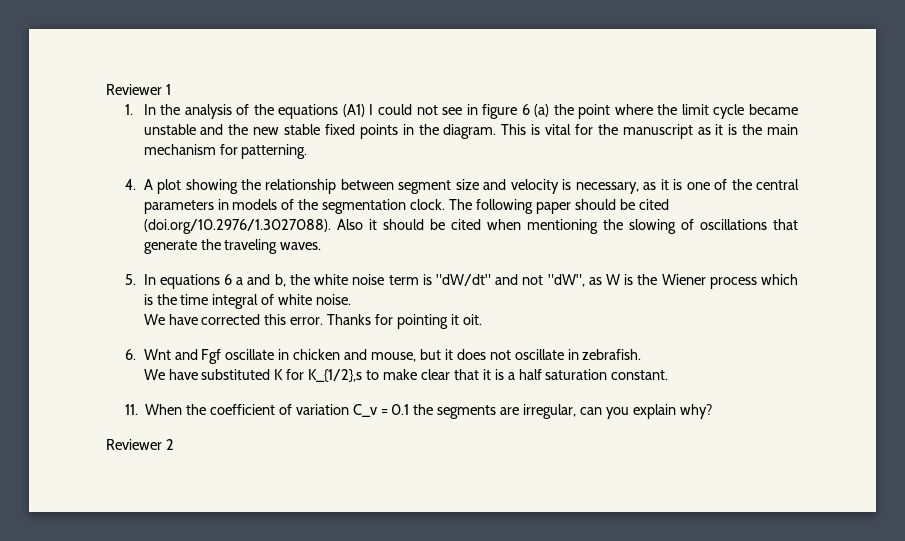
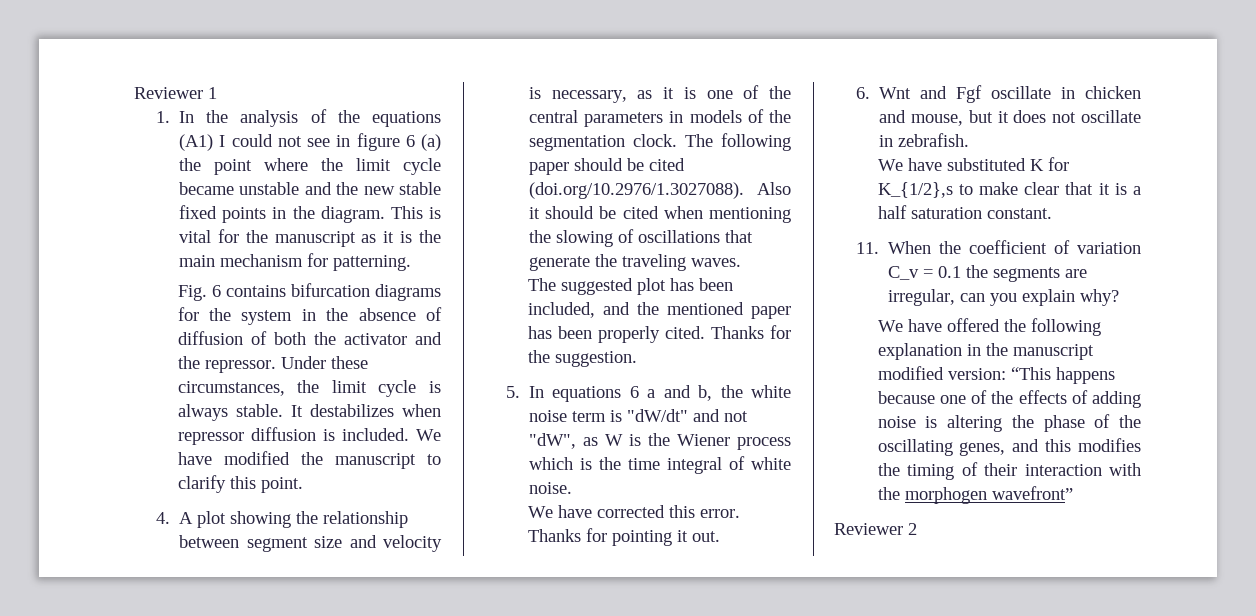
(308, 151) none -> [177,283,441,301] [177,307,442,325] [177,331,442,345] [177,356,368,373] [177,380,442,397] [177,404,442,421] [177,427,442,445] [177,451,442,469] [177,475,303,493] // Fig. 6 contains bifurcation diagrams for the system in the absence of diffusion of both the activator and the repressor. Under these circumstances, the limit cycle is always stable. It destabilizes when repressor diffusion is included. We have modified the manuscript to clarify this point.
(322, 246) none -> [527,278,733,295] [527,302,791,319] [527,325,791,343] [527,350,637,367] // The suggested plot has been included, and the mentioned paper has been properly cited. Thanks for the suggestion.
[462,314,482,325] oit. -> [691,531,720,542] out.
(712, 411) none -> [877,318,1101,336] [877,343,1094,360] [877,366,1115,384] [877,390,1141,408] [877,414,1141,432] [877,438,1141,456] [877,462,1141,480] [877,486,1073,504] // We have offered the following explanation in the manuscript modified version: “This happens because one of the effects of adding noise is altering the phase of the oscillating genes, and this modifies the timing of their interaction with the morphogen wavefront”

